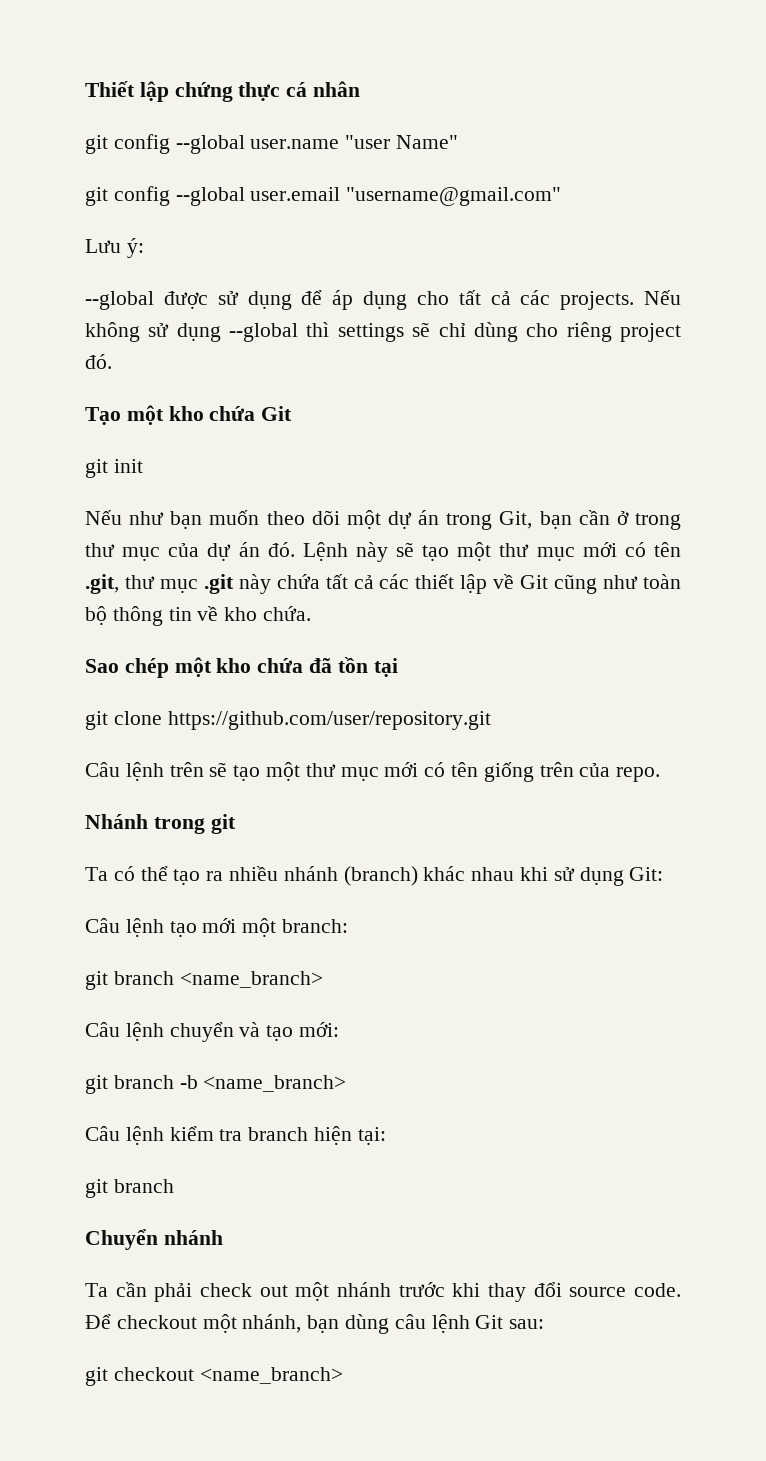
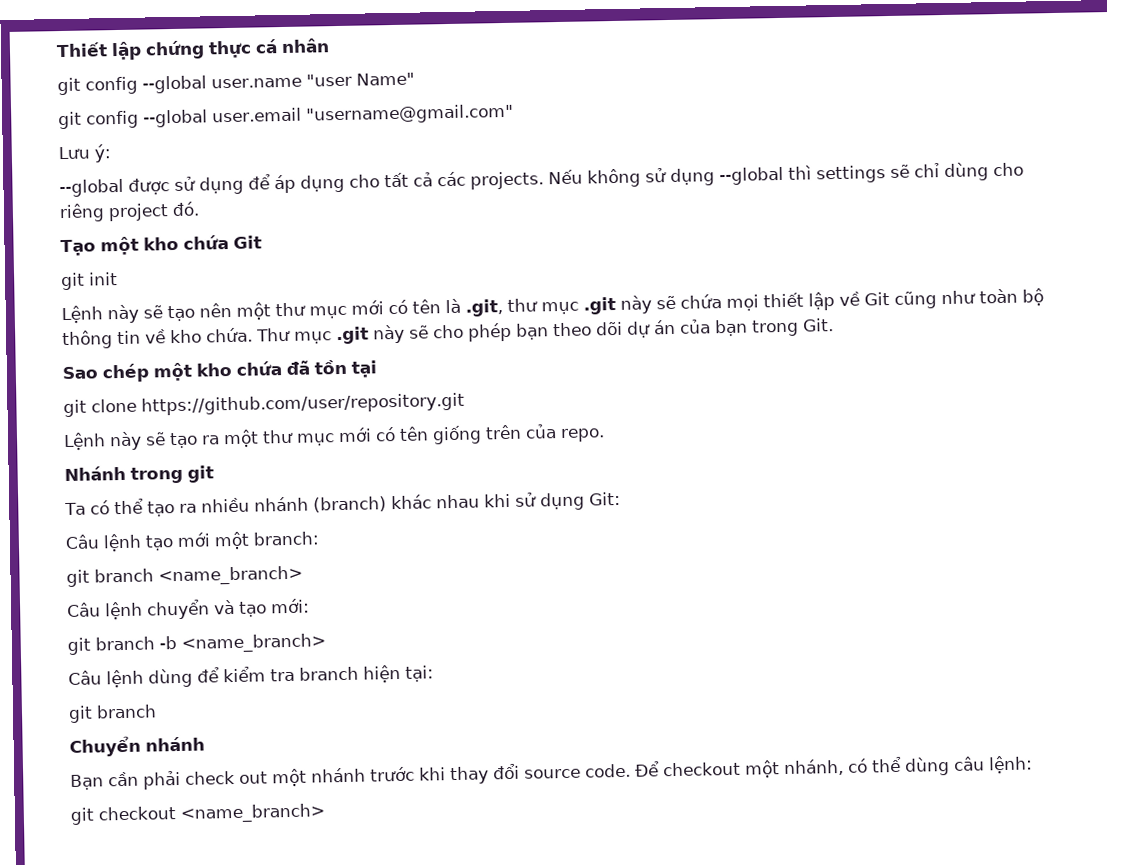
[85,510,681,530] [85,542,681,562] Nếu như bạn muốn theo dõi một dự án trong Git, bạn cần ở trong thư mục của dự án đó. Lệnh này sẽ tạo một thư mục mới có tên -> [61,298,461,325] Lệnh này sẽ tạo nên một thư mục mới có tên là
[276,574,410,589] chứa tất cả các -> [656,294,759,312] sẽ chứa mọi
(312, 613) none -> [256,318,834,345] Thư mục .git này sẽ cho phép bạn theo dõi dự án của bạn trong Git.
[85,762,261,781] Câu lệnh trên sẽ tạo -> [63,431,220,452] Lệnh này sẽ tạo ra
(164, 1135) none -> [148,667,220,688] dùng để
[85,1283,108,1297] Ta -> [70,774,104,791] Bạn
[307,1314,545,1334] bạn dùng câu lệnh Git sau: -> [847,755,1033,776] có thể dùng câu lệnh:

